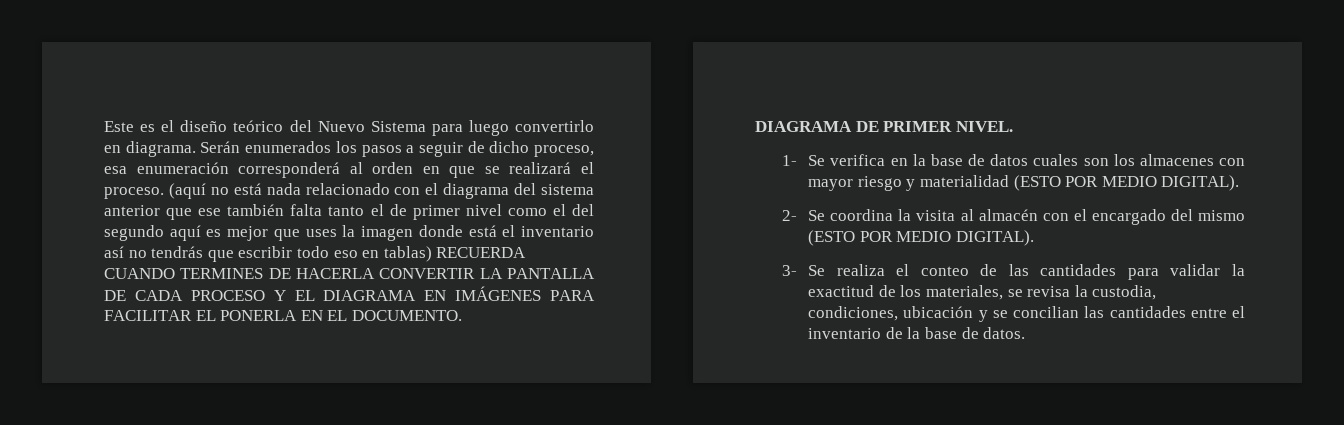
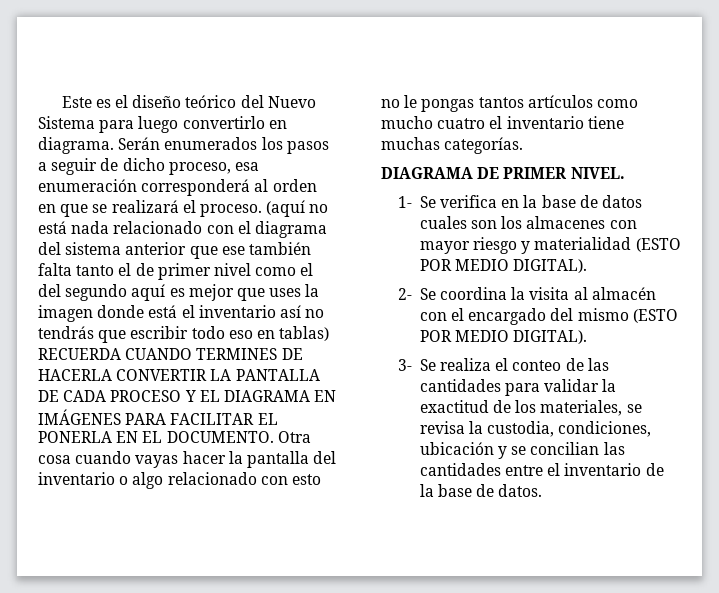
(462, 315) none -> [277,431,311,443] [38,451,337,468] [38,472,321,489] [381,95,638,112] [381,116,624,129] [381,137,524,154] Otra cosa cuando vayas hacer la pantalla del inventario o algo relacionado con esto no le pongas tantos artículos como mucho cuatro el inventario tiene muchas categorías.

